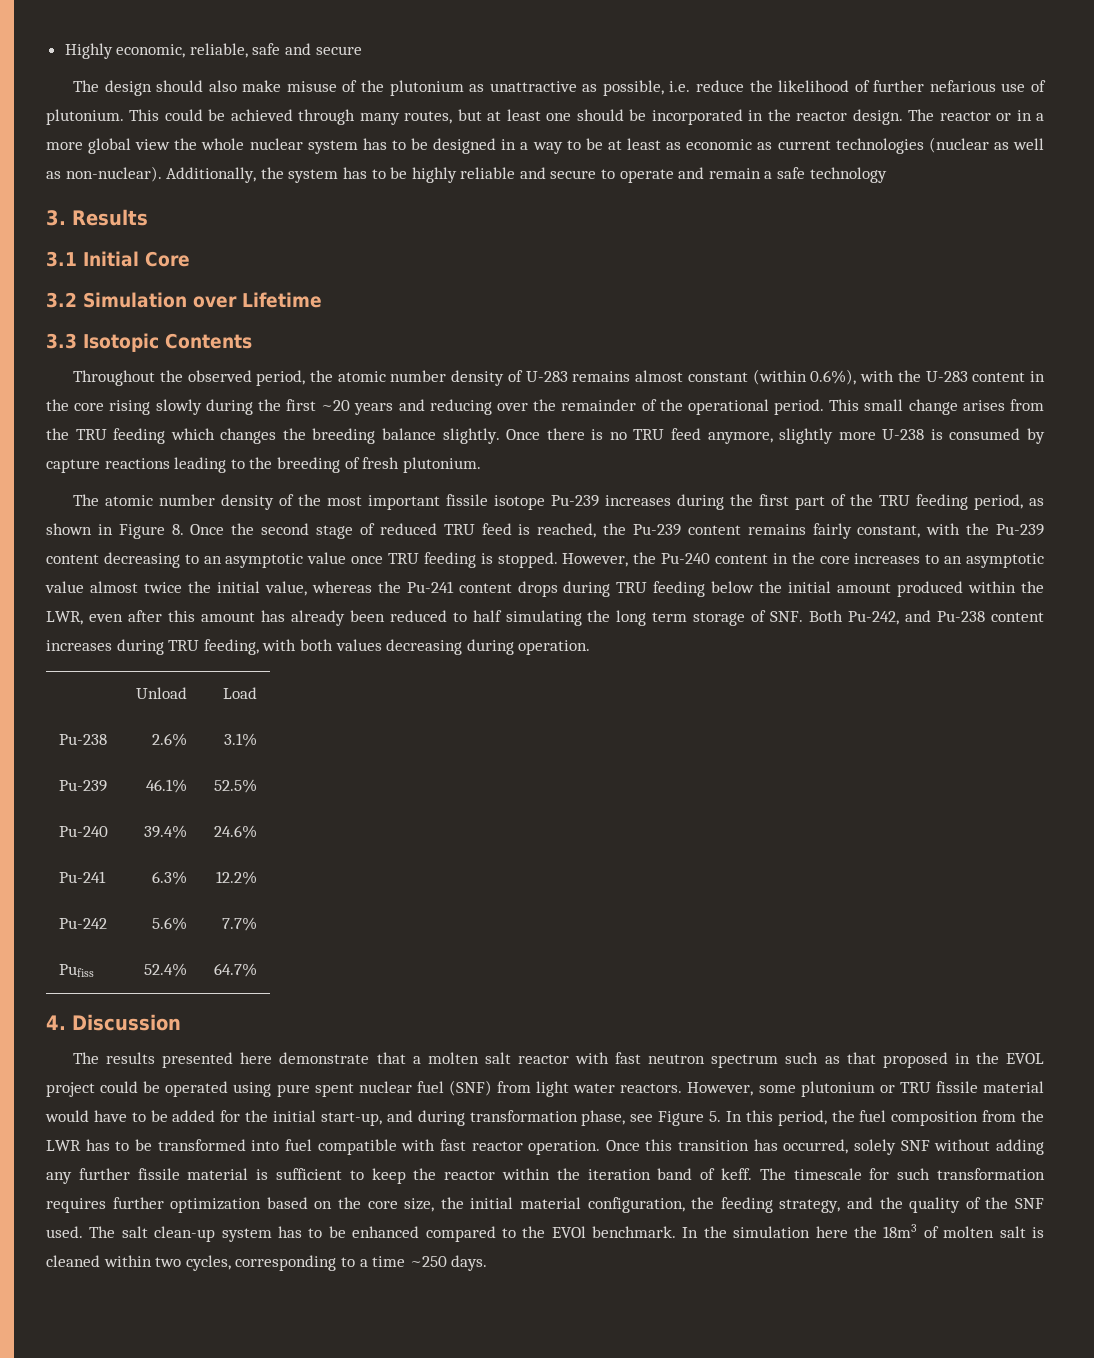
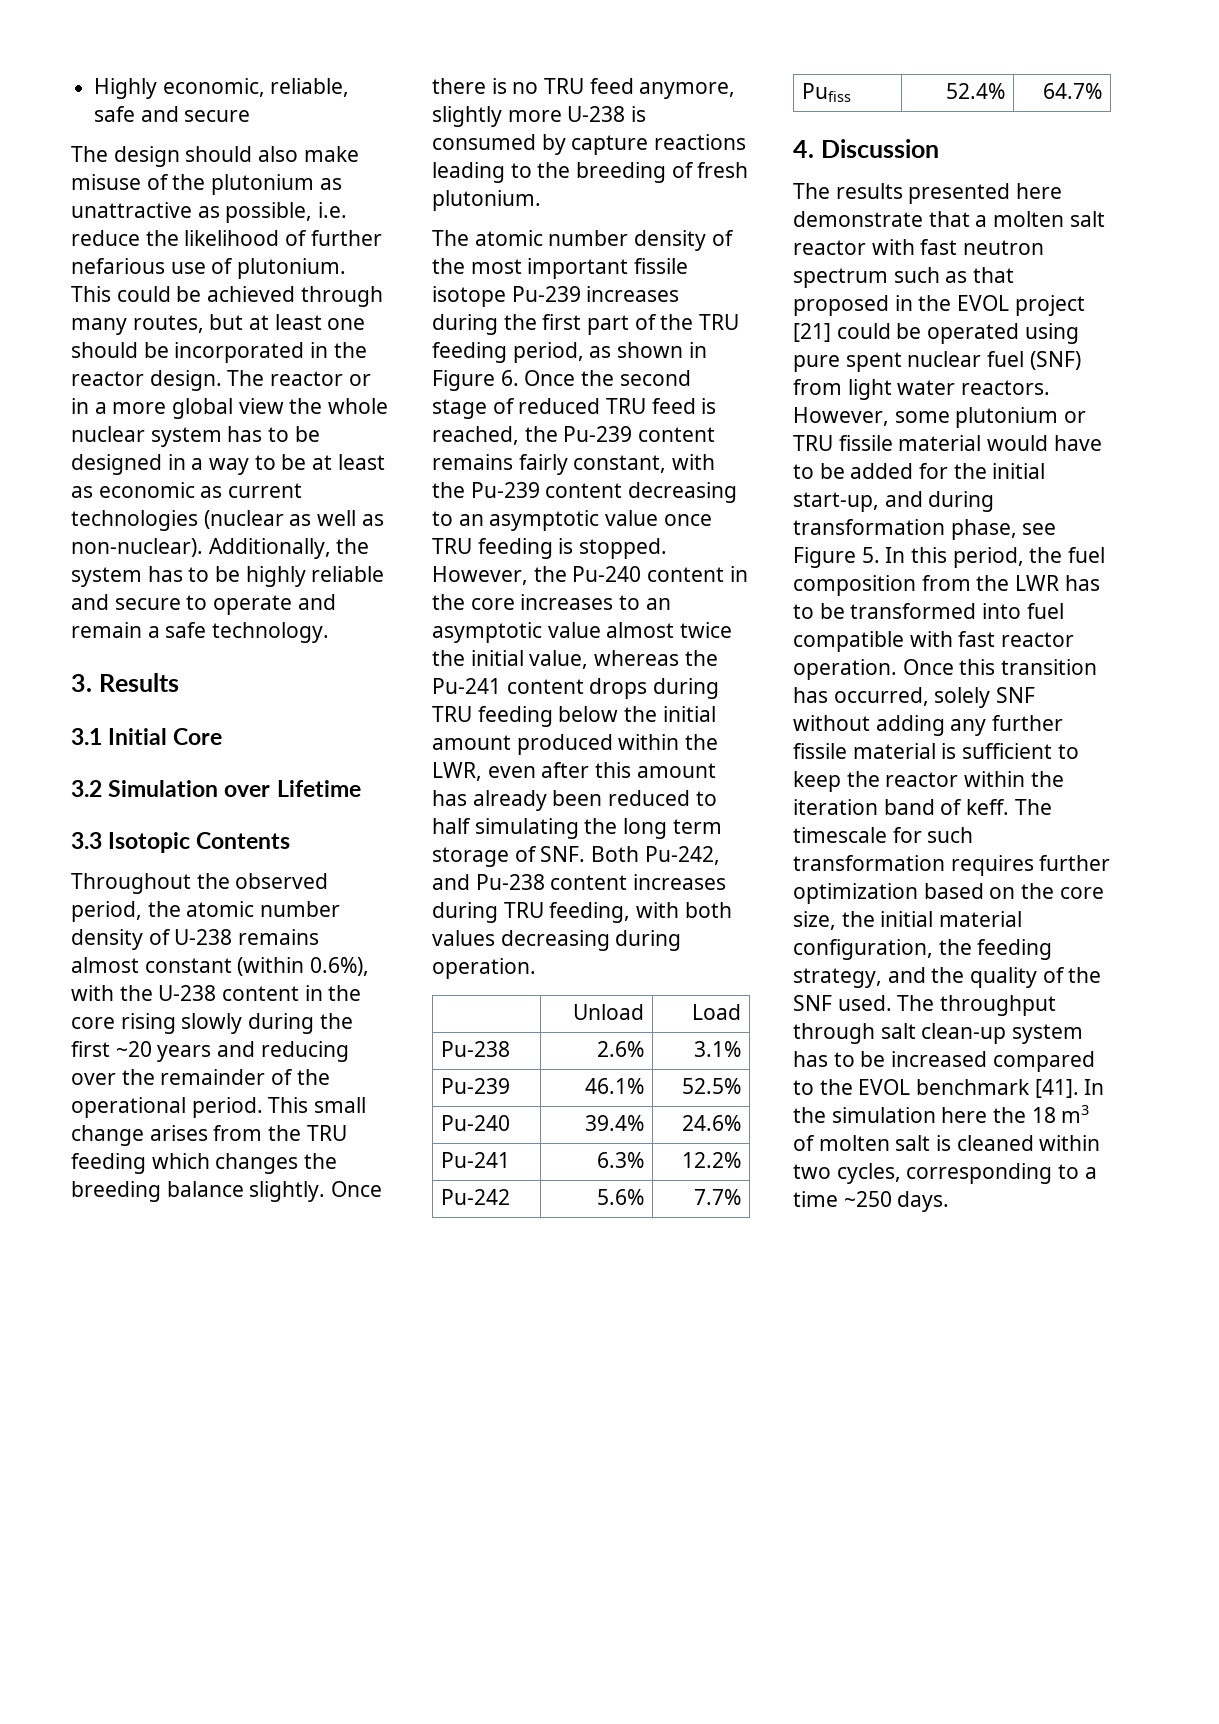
[809,167,887,183] technology -> [212,622,330,643] technology.
[525,371,568,382] U-283 -> [174,929,233,945] U-238
[925,371,968,382] U-283 -> [158,985,217,1001] U-238
[171,524,184,535] 8. -> [500,370,519,386] 6.
(95, 1089) none -> [793,323,831,342] [21]
(116, 1232) none -> [940,995,1057,1016] [793,1023,875,1044] throughput through
[352,1226,420,1238] enhanced -> [891,1051,988,1067] increased
[551,1226,677,1238] EVOl benchmark. -> [858,1079,1079,1098] EVOL benchmark [41].
[883,1224,918,1238] 18m3 -> [1031,1105,1090,1123] 18 m3

